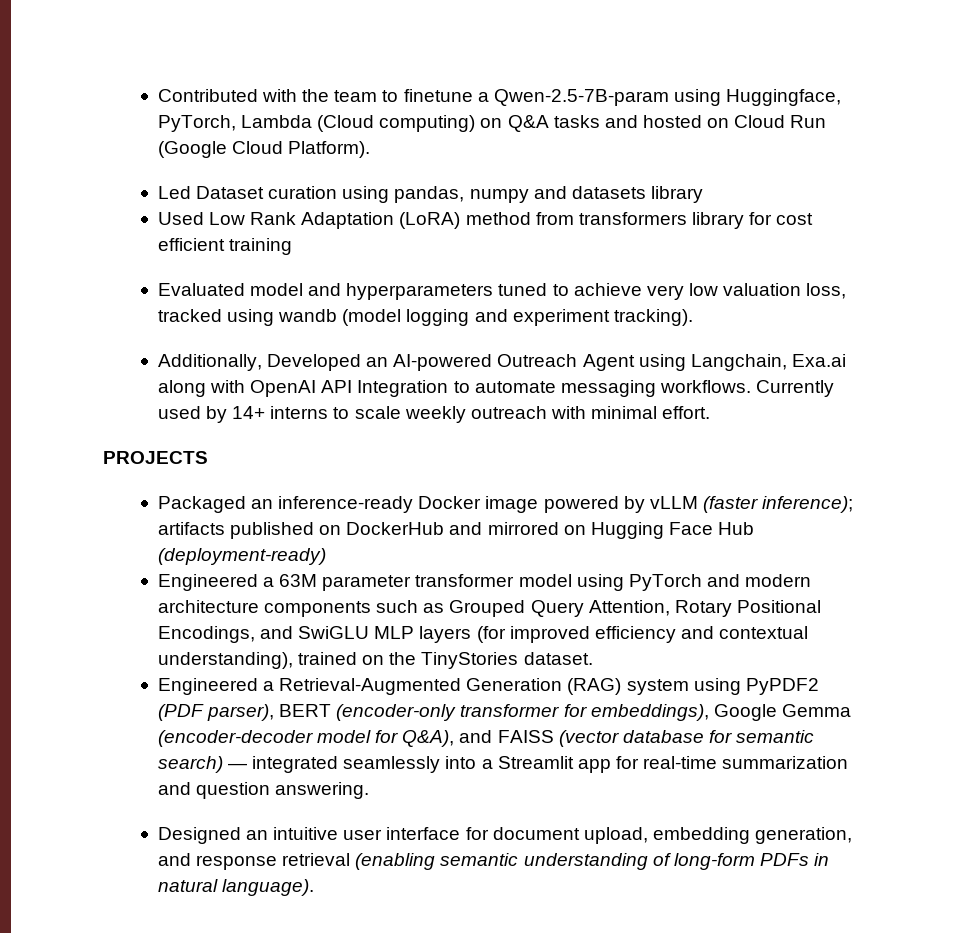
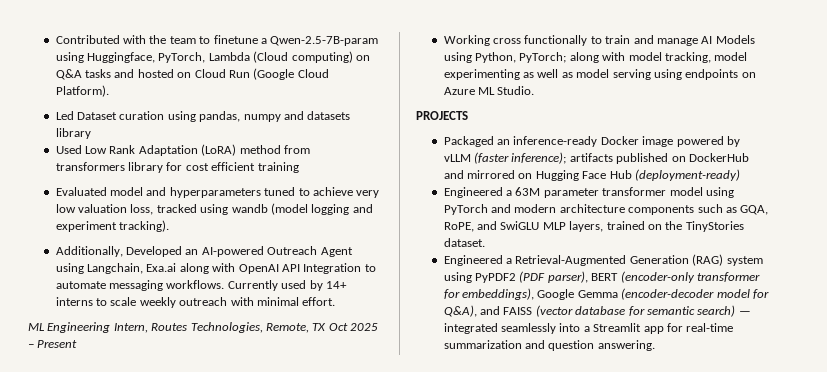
(711, 412) none -> [28,322,378,333] [28,340,78,348] [443,35,755,46] [443,52,748,63] [443,69,756,80] [443,86,535,95] // ML Engineering Intern, Routes Technologies, Remote, TX Oct 2025 – Present // Working cross functionally to train and manage AI Models using Python, PyTorch; along with model tracking, model experimenting as well as model serving using endpoints on Azure ML Studio.
[449,600,822,617] [157,626,809,643] [157,652,293,669] Grouped Query Attention, Rotary Positional Encodings, and SwiGLU MLP layers (for improved efficiency and contextual understanding), -> [740,205,769,215] [443,221,604,232] GQA, RoPE, and SwiGLU MLP layers,
[157,827,853,844] [157,853,830,870] [157,879,315,896] // Designed an intuitive user interface for document upload, embedding generation, and response retrieval (enabling semantic understanding of long-form PDFs in natural language). -> (655, 345) none

